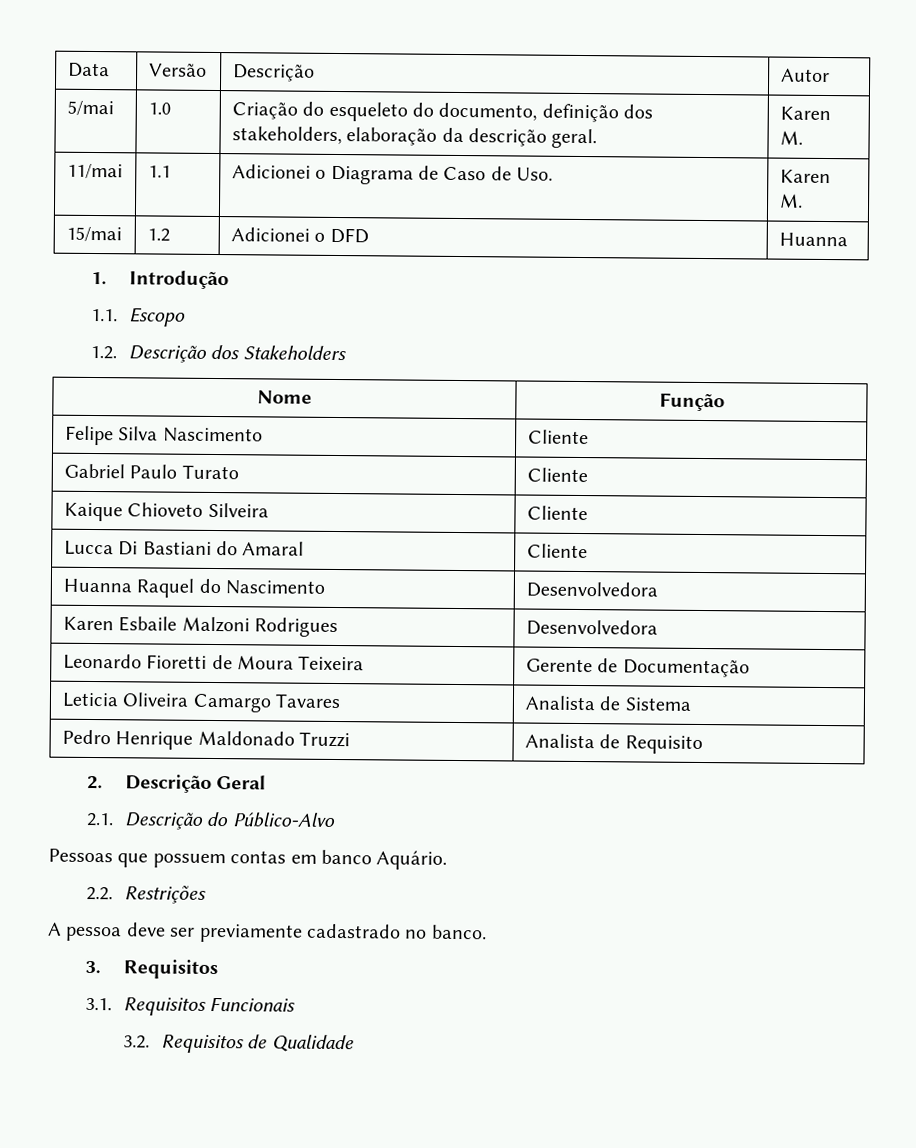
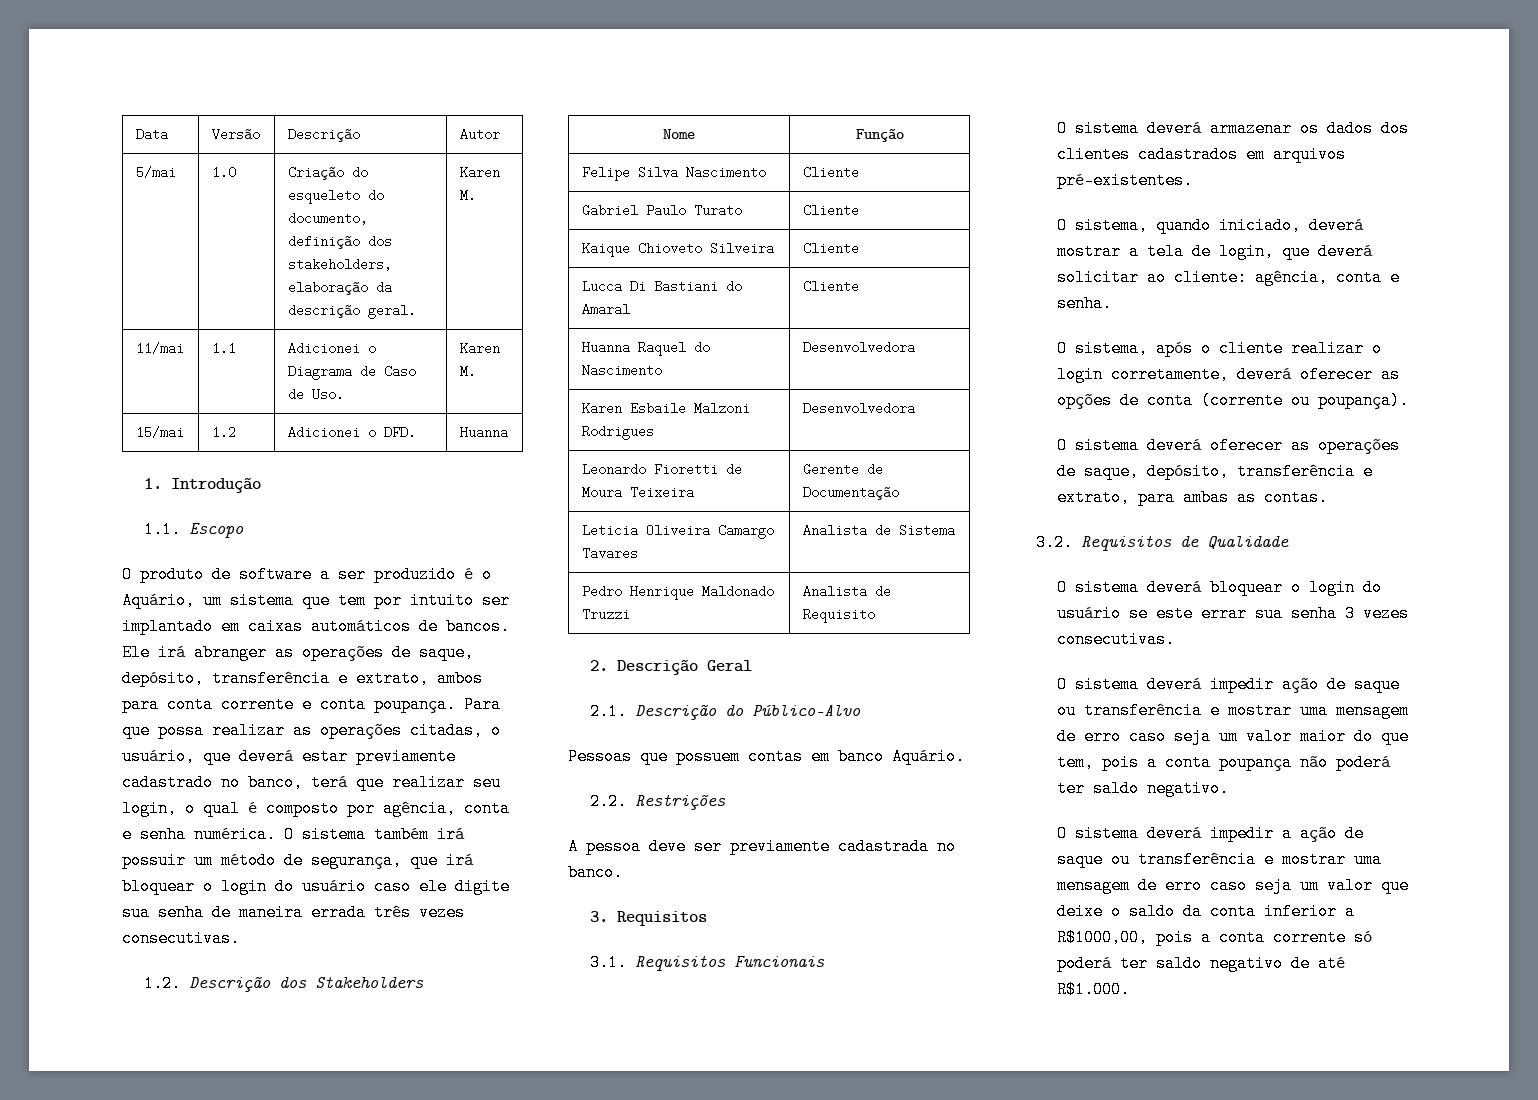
[329,227,369,244] DFD -> [383,426,416,439] DFD.
(187, 317) none -> [122,566,492,583] [122,592,510,609] [122,618,510,635] [122,644,474,661] [122,670,483,687] [122,696,501,713] [122,722,501,739] [122,748,456,765] [122,774,501,791] [122,800,510,817] [122,826,465,843] [122,852,474,869] [122,878,510,895] [122,904,465,921] [122,930,240,947] // O produto de software a ser produzido é o Aquário, um sistema que tem por intuito ser implantado em caixas automáticos de bancos. Ele irá abranger as operações de saque, depósito, transferência e extrato, ambos para conta corrente e conta poupança. Para que possa realizar as operações citadas, o usuário, que deverá estar previamente cadastrado no banco, terá que realizar seu login, o qual é composto por agência, conta e senha numérica. O sistema também irá possuir um método de segurança, que irá bloquear o login do usuário caso ele digite sua senha de maneira errada três vezes consecutivas.
[307,923,401,939] cadastrado -> [838,838,929,855] cadastrada
[123,1034,354,1054] 3.2. Requisitos de Qualidade -> [1057,120,1410,137] [1057,146,1347,163] [1057,172,1194,189] [1057,217,1365,234] [1057,243,1374,260] [1057,269,1401,286] [1057,295,1113,312] [1057,340,1383,357] [1057,366,1401,383] [1057,392,1410,409] [1057,437,1401,454] [1057,463,1374,480] [1057,489,1329,506] [1035,534,1289,551] [1057,579,1383,596] [1057,605,1410,622] [1057,631,1176,648] [1057,676,1401,693] [1057,702,1410,719] [1057,728,1410,745] [1057,754,1392,771] [1057,780,1230,797] [1057,825,1365,842] [1057,851,1383,868] [1057,877,1410,894] [1057,903,1356,920] [1057,929,1373,946] [1057,955,1346,972] [1057,981,1131,998] O sistema deverá armazenar os dados dos clientes cadastrados em arquivos pré-existentes. // O sistema, quando iniciado, deverá mostrar a tela de login, que deverá solicitar ao cliente: agência, conta e senha. // O sistema, após o cliente realizar o login corretamente, deverá oferecer as opções de conta (corrente ou poupança). // O sistema deverá oferecer as operações de saque, depósito, transferência e extrato, para ambas as contas. // 3.2. Requisitos de Qualidade // O sistema deverá bloquear o login do usuário se este errar sua senha 3 vezes consecutivas. // O sistema deverá impedir ação de saque ou transferência e mostrar uma mensagem de erro caso seja um valor maior do que tem, pois a conta poupança não poderá ter saldo negativo. // O sistema deverá impedir a ação de saque ou transferência e mostrar uma mensagem de erro caso seja um valor que deixe o saldo da conta inferior a R$1000,00, pois a conta corrente só poderá ter saldo negativo de até R$1.000.

